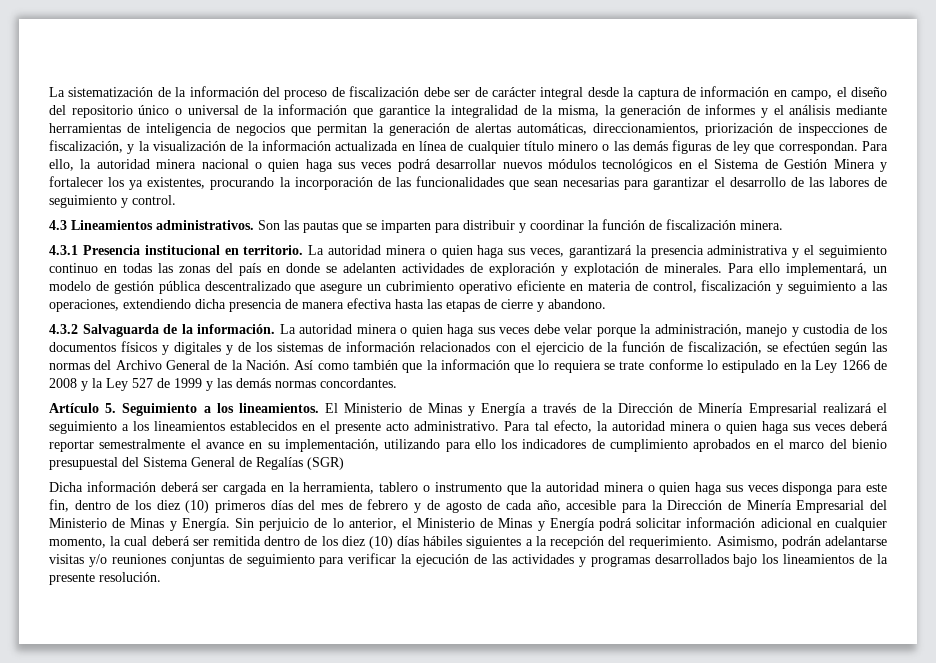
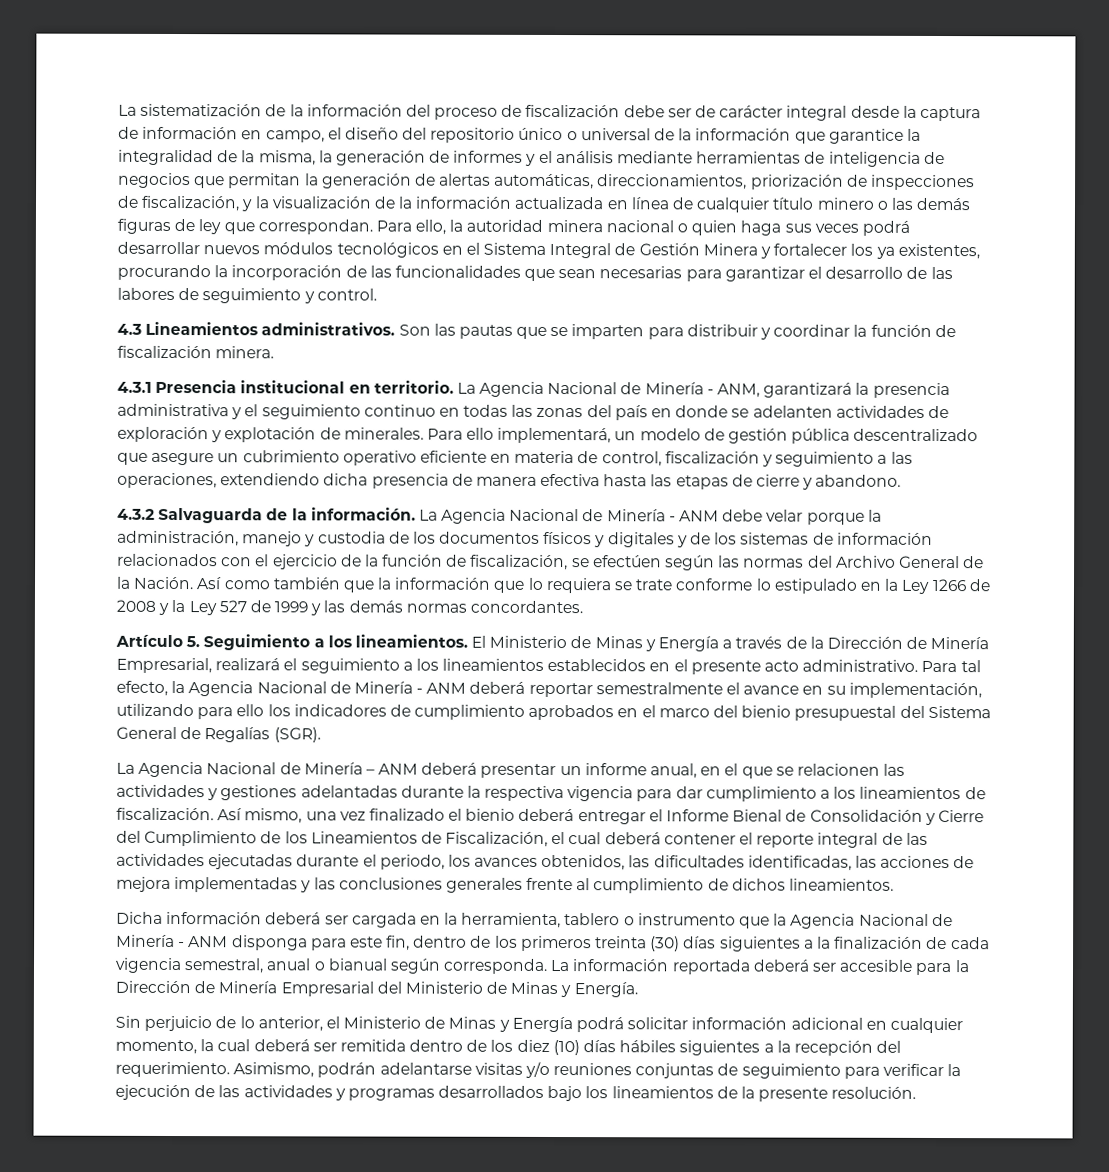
(760, 164) none -> [549,242,612,259] Integral
[328,245,565,258] autoridad minera o quien haga sus veces, -> [479,381,761,398] Agencia Nacional de Minería - ANM,
[299,324,529,337] autoridad minera o quien haga sus veces -> [441,508,720,524] Agencia Nacional de Minería - ANM
[748,403,817,416] Empresarial -> [116,657,212,674] Empresarial,
[611,421,845,434] autoridad minera o quien haga sus veces -> [188,681,467,697] Agencia Nacional de Minería - ANM
[307,457,344,470] (SGR) -> [273,727,321,743] [116,761,906,779] [116,784,986,802] [116,807,984,825] [116,830,928,848] [116,853,975,871] [116,876,895,894] (SGR). // La Agencia Nacional de Minería – ANM deberá presentar un informe anual, en el que se relacionen las actividades y gestiones adelantadas durante la respectiva vigencia para dar cumplimiento a los lineamientos de fiscalización. Así mismo, una vez finalizado el bienio deberá entregar el Informe Bienal de Consolidación y Cierre del Cumplimiento de los Lineamientos de Fiscalización, el cual deberá contener el reporte integral de las actividades ejecutadas durante el periodo, los avances obtenidos, las dificultades identificadas, las acciones de mejora implementadas y las conclusiones generales frente al cumplimiento de dichos lineamientos.
[546,482,778,495] autoridad minera o quien haga sus veces -> [790,913,953,929] [116,934,229,948] Agencia Nacional de Minería - ANM
[156,499,561,513] diez (10) primeros días del mes de febrero y de agosto de cada año, -> [520,935,990,952] [115,957,838,975] primeros treinta (30) días siguientes a la finalización de cada vigencia semestral, anual o bianual según corresponda. La información reportada deberá ser
(230, 524) none -> (638, 990) //

